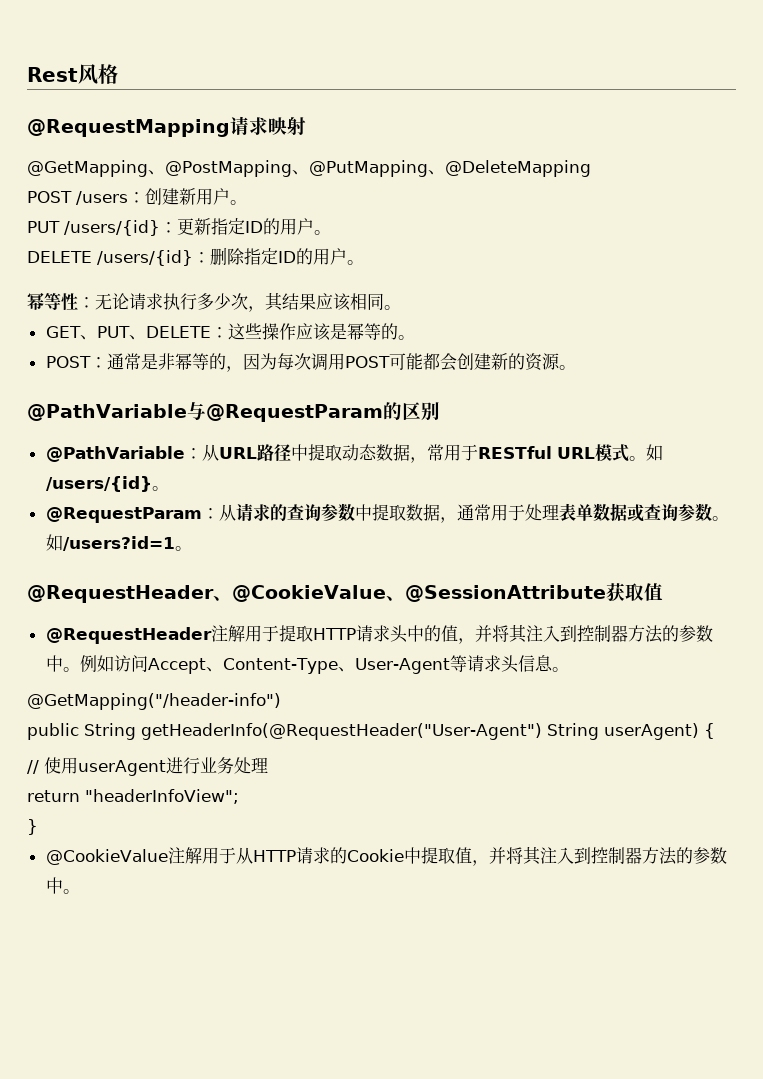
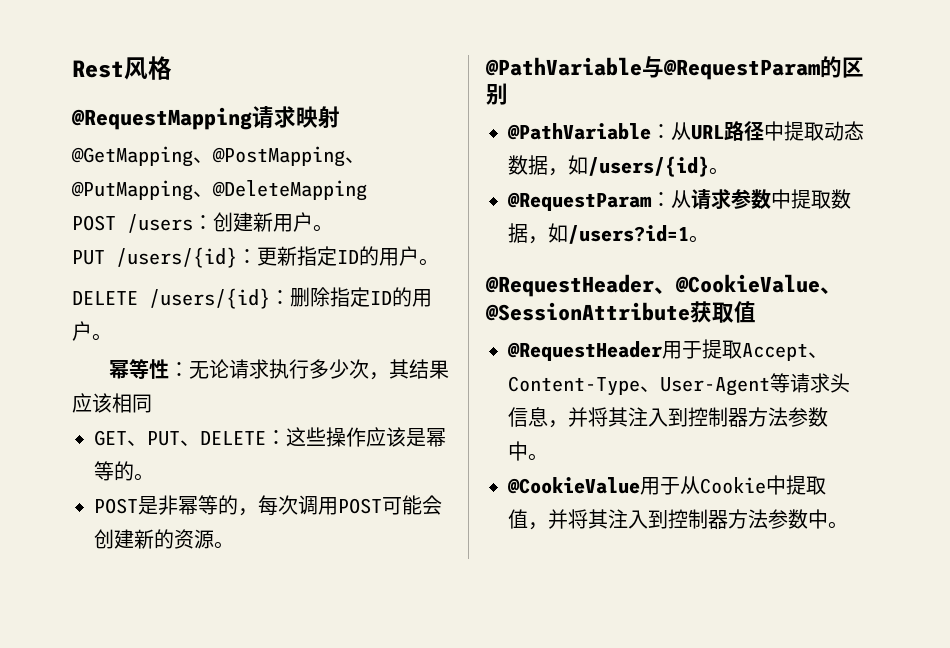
[384,305,401,310] 。 -> (152, 403) none
[89,353,141,370] ：通常 -> (138, 506) none
[242,353,277,370] 因为 -> (258, 512) none
[422,353,440,370] 都 -> (422, 505) none
[426,444,646,462] 常用于RESTful URL模式。 -> (568, 172) none
[269,504,321,521] 的查询 -> (731, 199) none
[456,503,729,522] 通常用于处理表单数据或查询参数。 -> (548, 240) none
[210,625,245,642] 注解 -> (663, 351) none
[312,624,713,644] [45,655,569,674] [27,693,281,710] [27,723,715,740] [27,757,268,776] [27,789,239,804] [27,819,38,835] [45,847,347,865] HTTP请求头中的值，并将其注入到控制器方法的参数中。例如访问Accept、Content-Type、User-Agent等请求头信息。 // @GetMapping("/header-info") // public String getHeaderInfo(@RequestHeader("User-Agent") String userAgent) { // // 使用userAgent进行业务处理 // return "headerInfoView"; // } // @CookieValue注解用于从HTTP请求的 -> [742,343,828,361] [508,373,850,396] [508,407,828,428] [508,441,548,461] [508,476,700,495] Accept、Content-Type、User-Agent等请求头信息，并将其注入到控制器方法参数中。 // @CookieValue用于从
[675,847,693,864] 的 -> (768, 519) none

